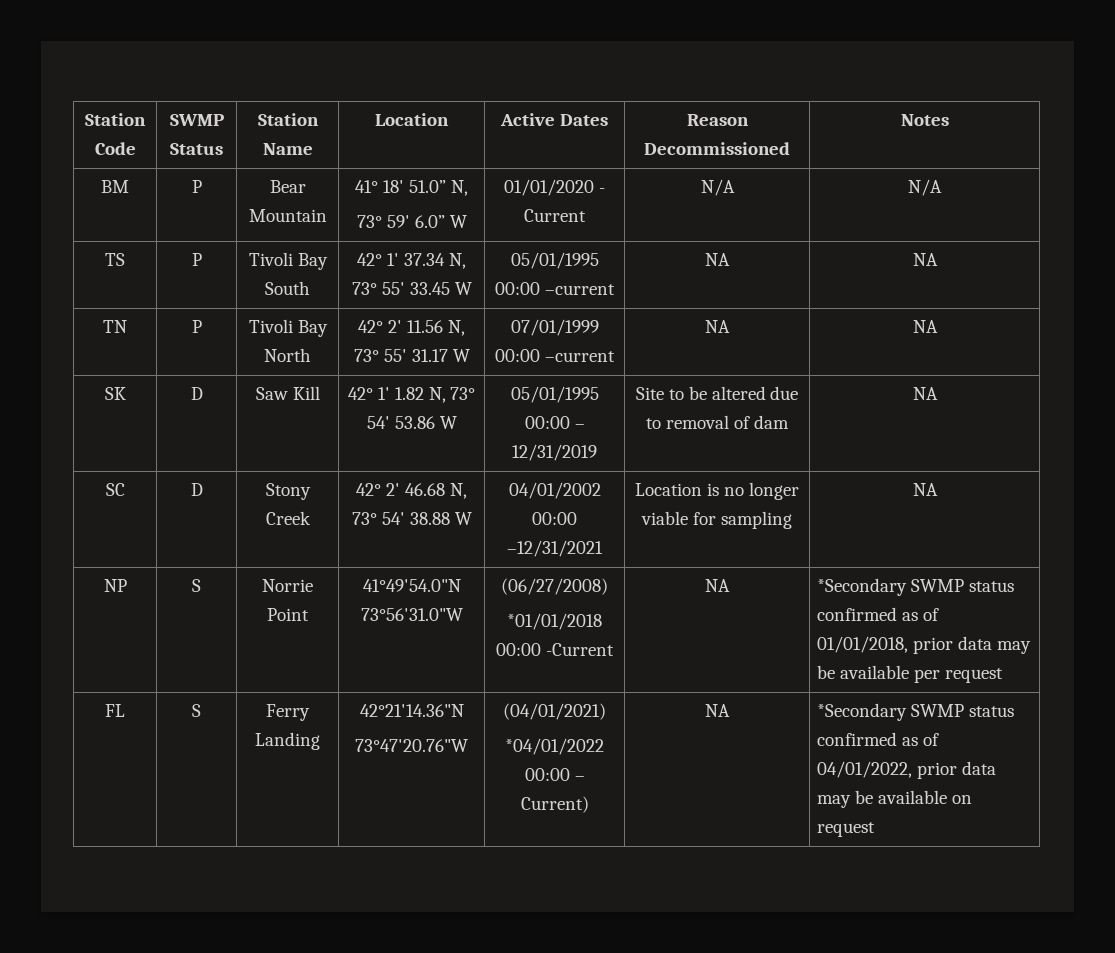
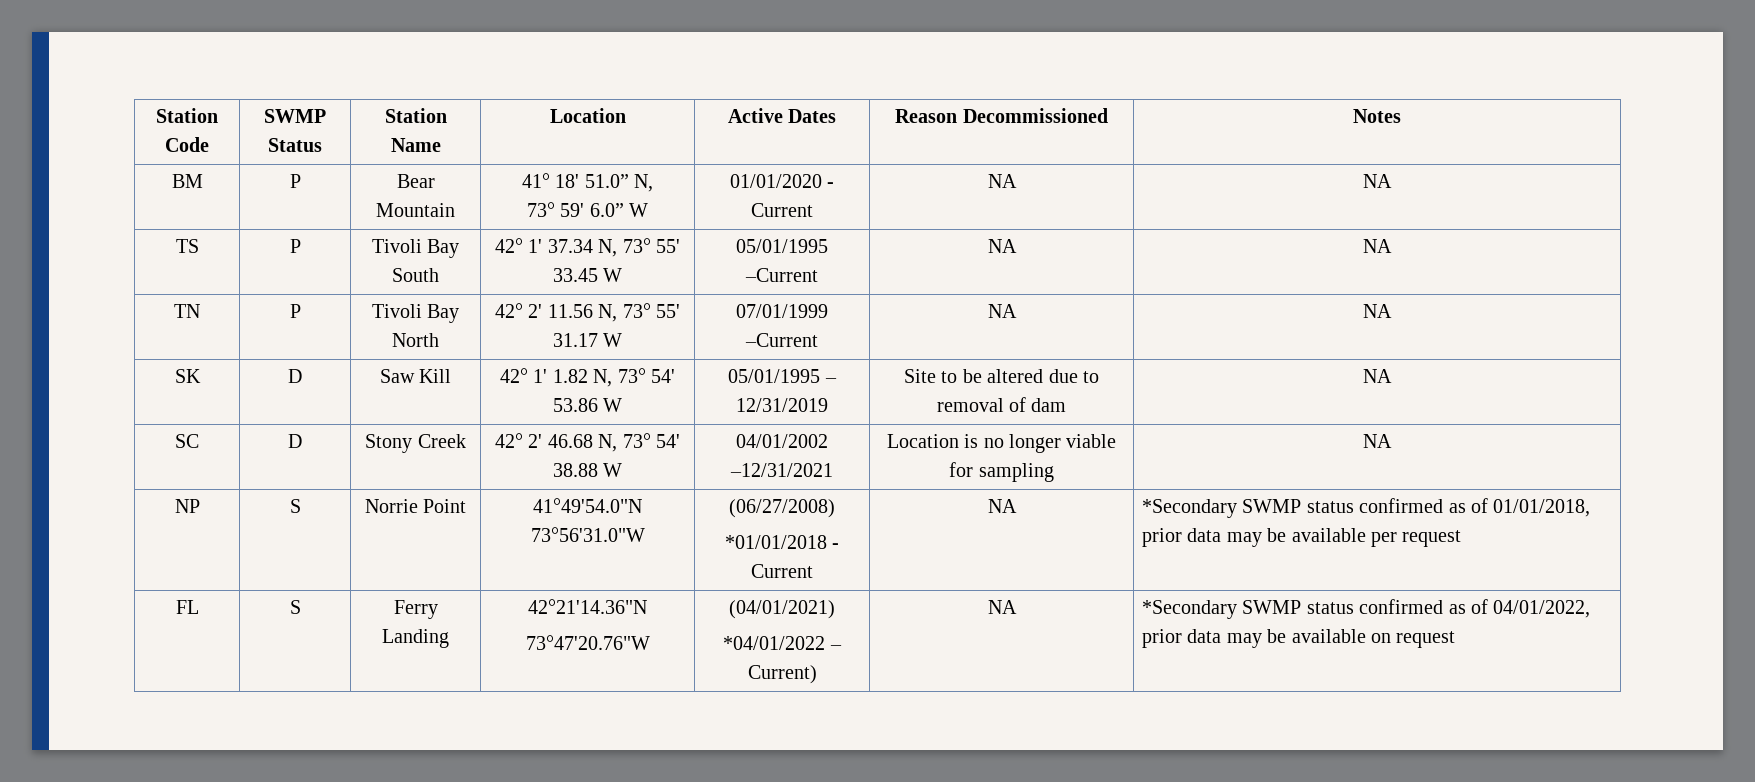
[700,179,735,196] [908,179,942,196] N/A | N/A -> [987,174,1017,188] [1363,174,1392,188] NA | NA
[495,282,615,295] 00:00 –current -> [745,268,818,282] –Current
[495,349,615,362] 00:00 –current -> [745,333,818,347] –Current
[524,416,570,429] 00:00 -> (821, 376) none
[532,512,577,525] 00:00 -> (828, 441) none
[496,643,614,656] 00:00 -Current -> [832,543,840,549] [751,564,813,578] - Current
[524,768,570,781] 00:00 -> (826, 643) none

